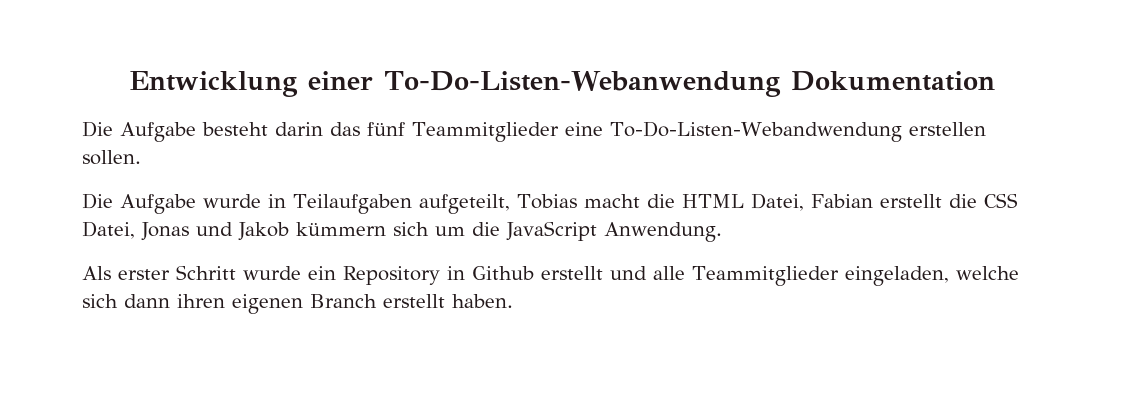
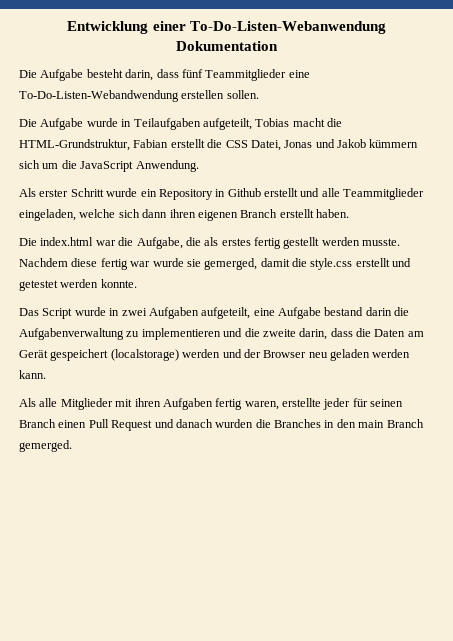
[275,122,360,136] darin das -> [125,69,179,81] darin, dass
[681,193,804,211] HTML Datei, -> [19,139,130,151] HTML-Grundstruktur,
(513, 301) none -> [19,237,401,249] [19,258,412,270] [19,279,137,291] [19,307,410,319] [19,328,424,340] [19,349,411,361] [19,370,46,379] [19,398,404,410] [19,419,424,431] [19,440,72,452] // Die index.html war die Aufgabe, die als erstes fertig gestellt werden musste. Nachdem diese fertig war wurde sie gemerged, damit die style.css erstellt und getestet werden konnte. // Das Script wurde in zwei Aufgaben aufgeteilt, eine Aufgabe bestand darin die Aufgabenverwaltung zu implementieren und die zweite darin, dass die Daten am Gerät gespeichert (localstorage) werden und der Browser neu geladen werden kann. // Als alle Mitglieder mit ihren Aufgaben fertig waren, erstellte jeder für seinen Branch einen Pull Request und danach wurden die Branches in den main Branch gemerged.

